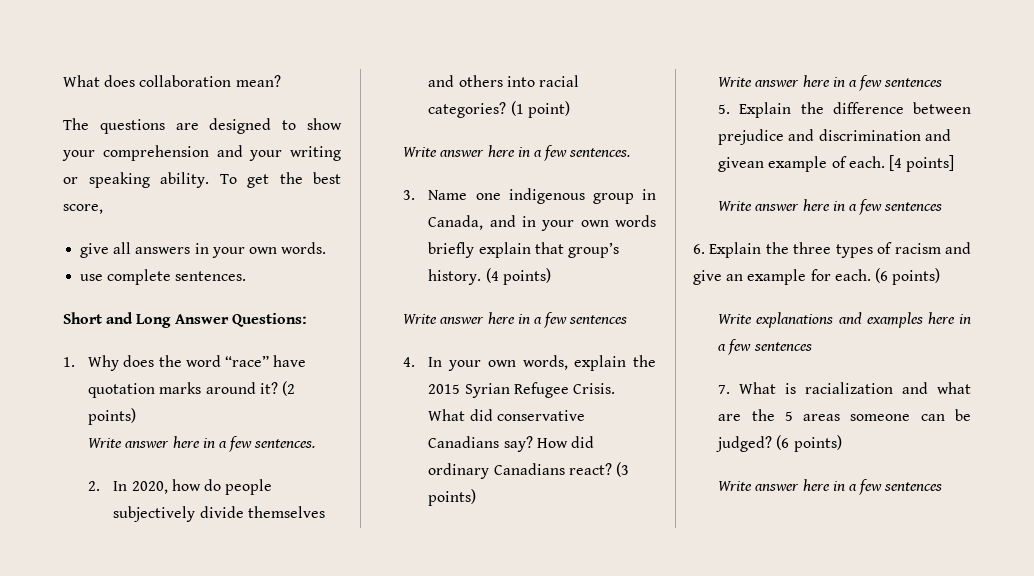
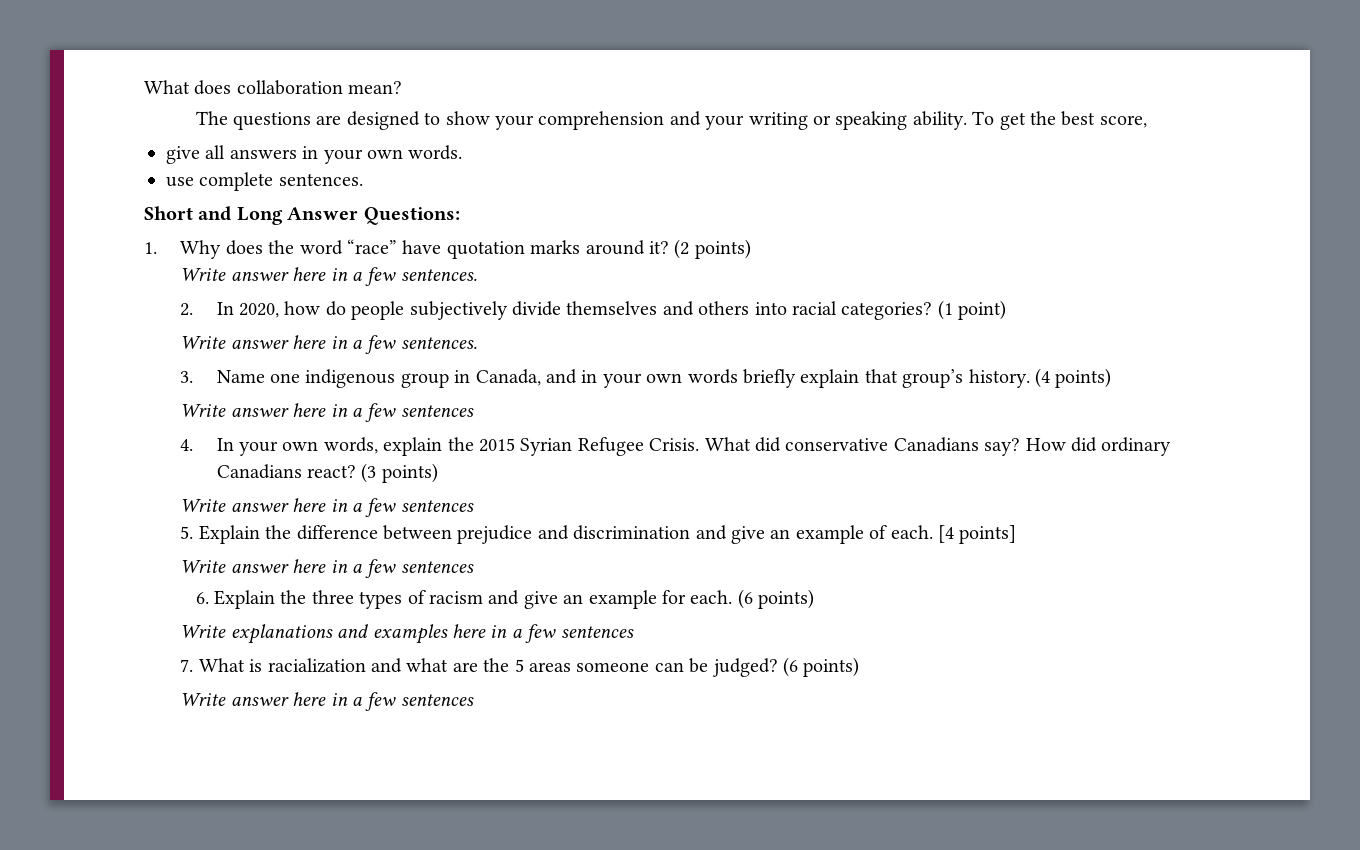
[718,157,765,172] givean -> [730,526,791,544] give an

